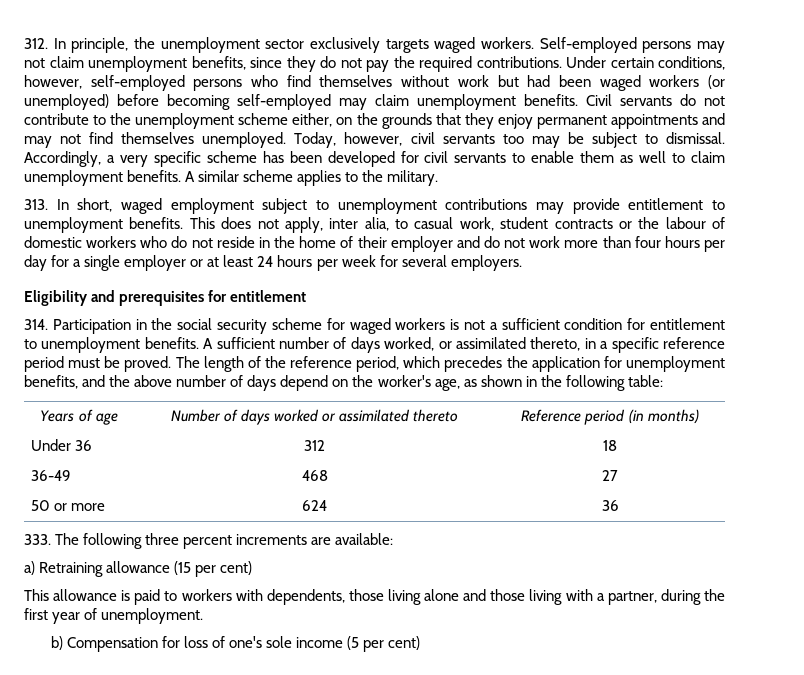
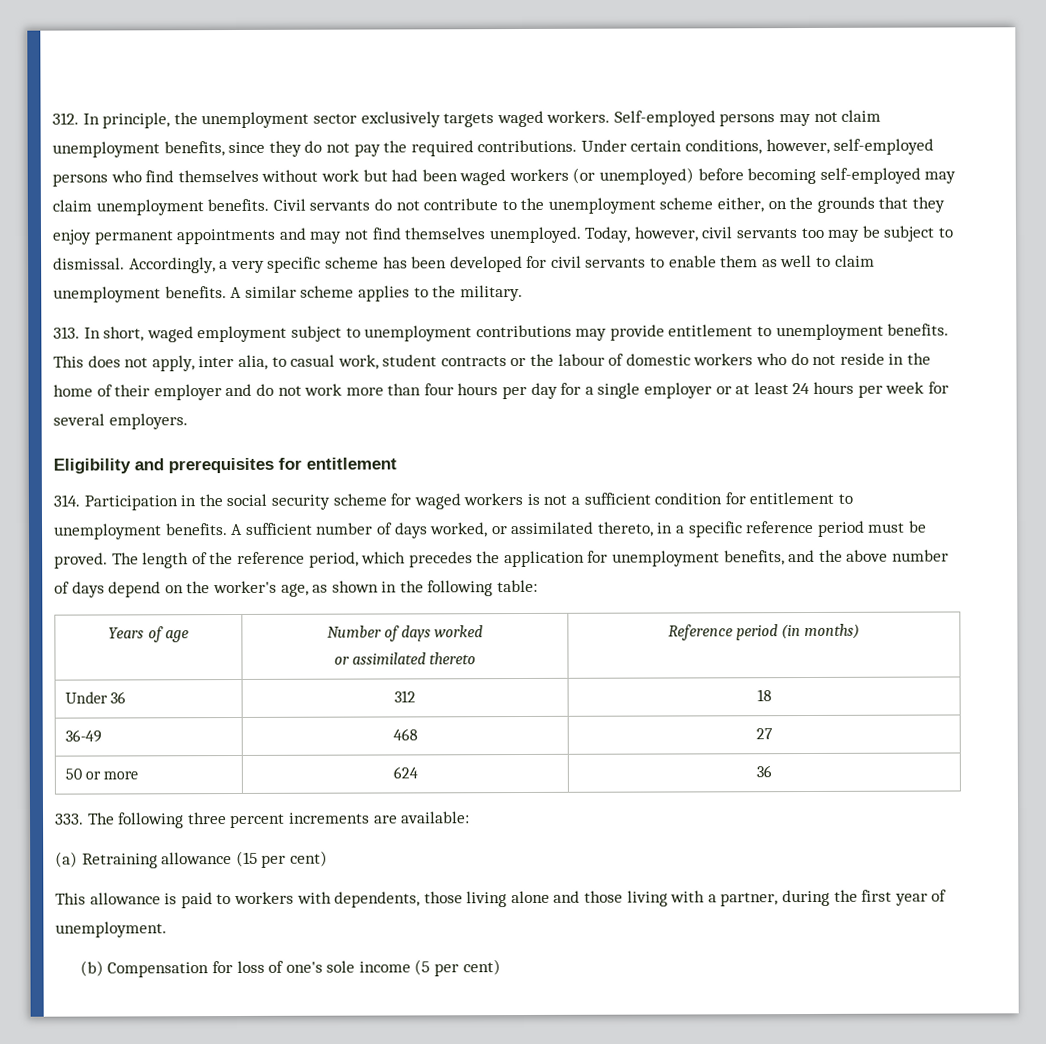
(319, 415) none -> (484, 631) //
[24,561,35,575] a) -> [55,851,78,868] (a)
[50,636,63,650] b) -> [79,960,104,977] (b)

